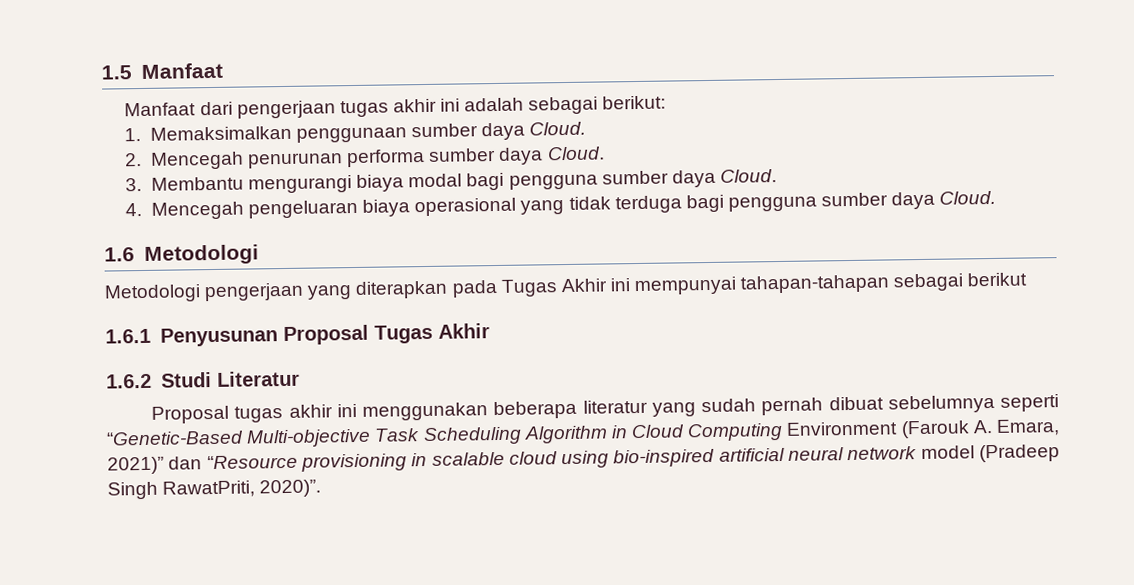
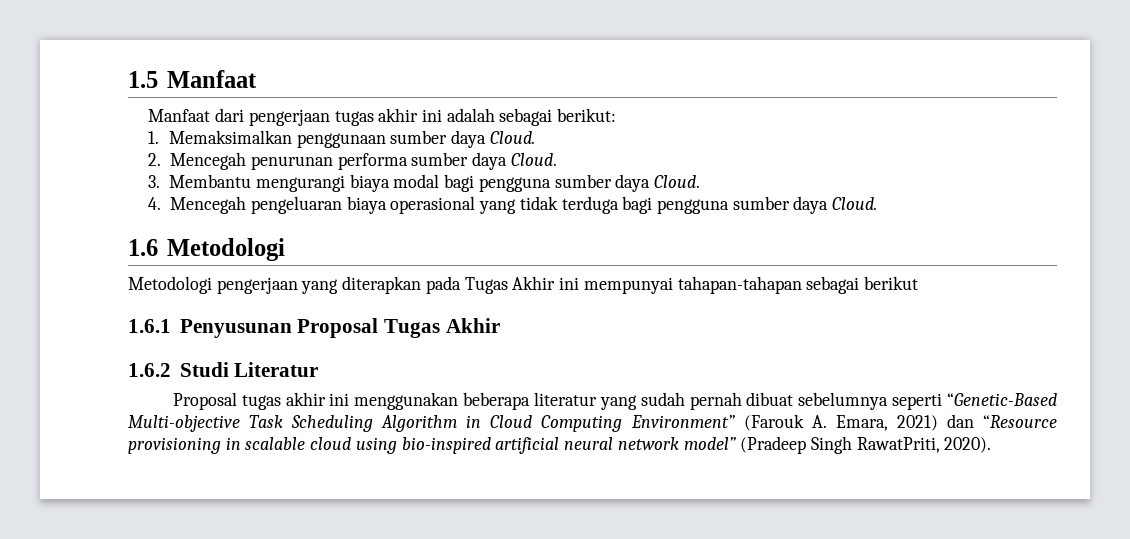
[786,421,899,436] Environment -> [630,415,735,428] Environment”
[107,456,164,475] 2021)” -> [896,415,938,431] 2021)
[920,445,975,460] model -> [683,437,736,450] model”
[259,479,322,498] 2020)”. -> [944,437,992,453] 2020).

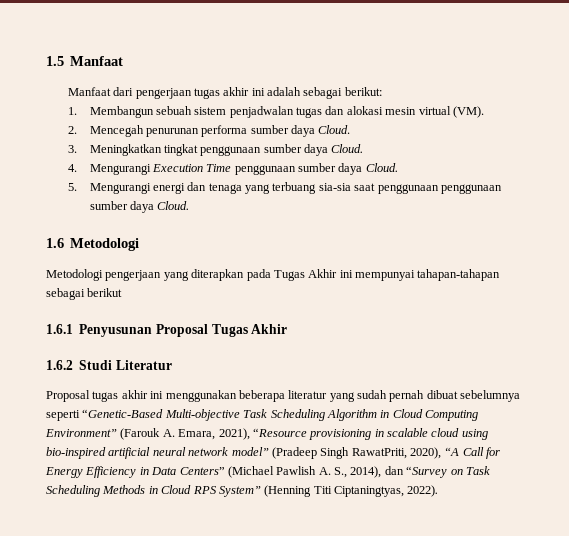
[168,130,535,148] Memaksimalkan penggunaan sumber daya Cloud. -> [89,106,484,118] Membangun sebuah sistem penjadwalan tugas dan alokasi mesin virtual (VM).
[169,174,700,192] [148,196,729,214] Membantu mengurangi biaya modal bagi pengguna sumber daya Cloud. // 4. Mencegah pengeluaran biaya operasional yang tidak terduga bagi pengguna -> [89,144,364,156] [67,163,398,175] [67,182,502,194] Meningkatkan tingkat penggunaan sumber daya Cloud. // 4. Mengurangi Execution Time penggunaan sumber daya Cloud. // 5. Mengurangi energi dan tenaga yang terbuang sia-sia saat penggunaan penggunaan
[896,414,974,431] 2021) dan -> [218,428,250,440] 2021),
[944,437,992,453] 2020). -> [410,447,501,459] [45,466,490,478] [46,485,439,497] 2020), “A Call for Energy Efficiency in Data Centers” (Michael Pawlish A. S., 2014), dan “Survey on Task Scheduling Methods in Cloud RPS System” (Henning Titi Ciptaningtyas, 2022).

